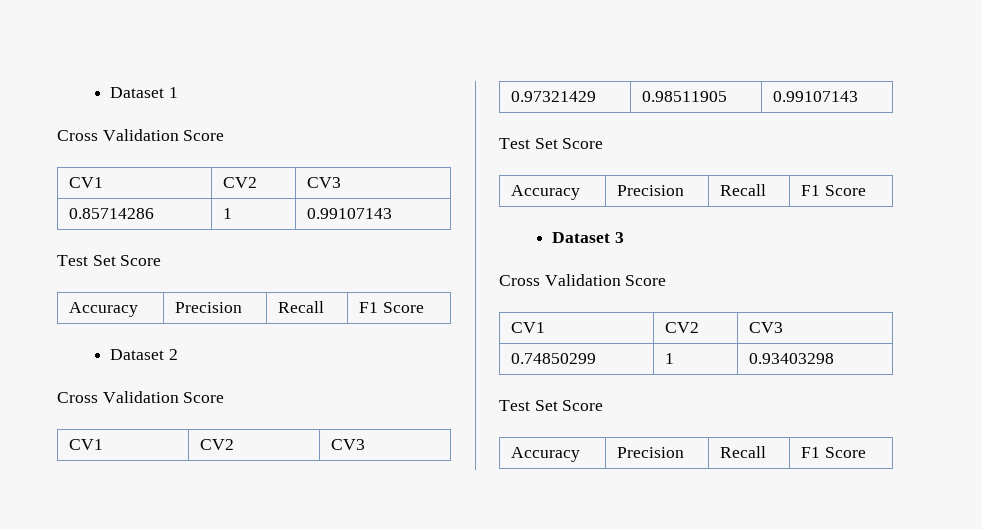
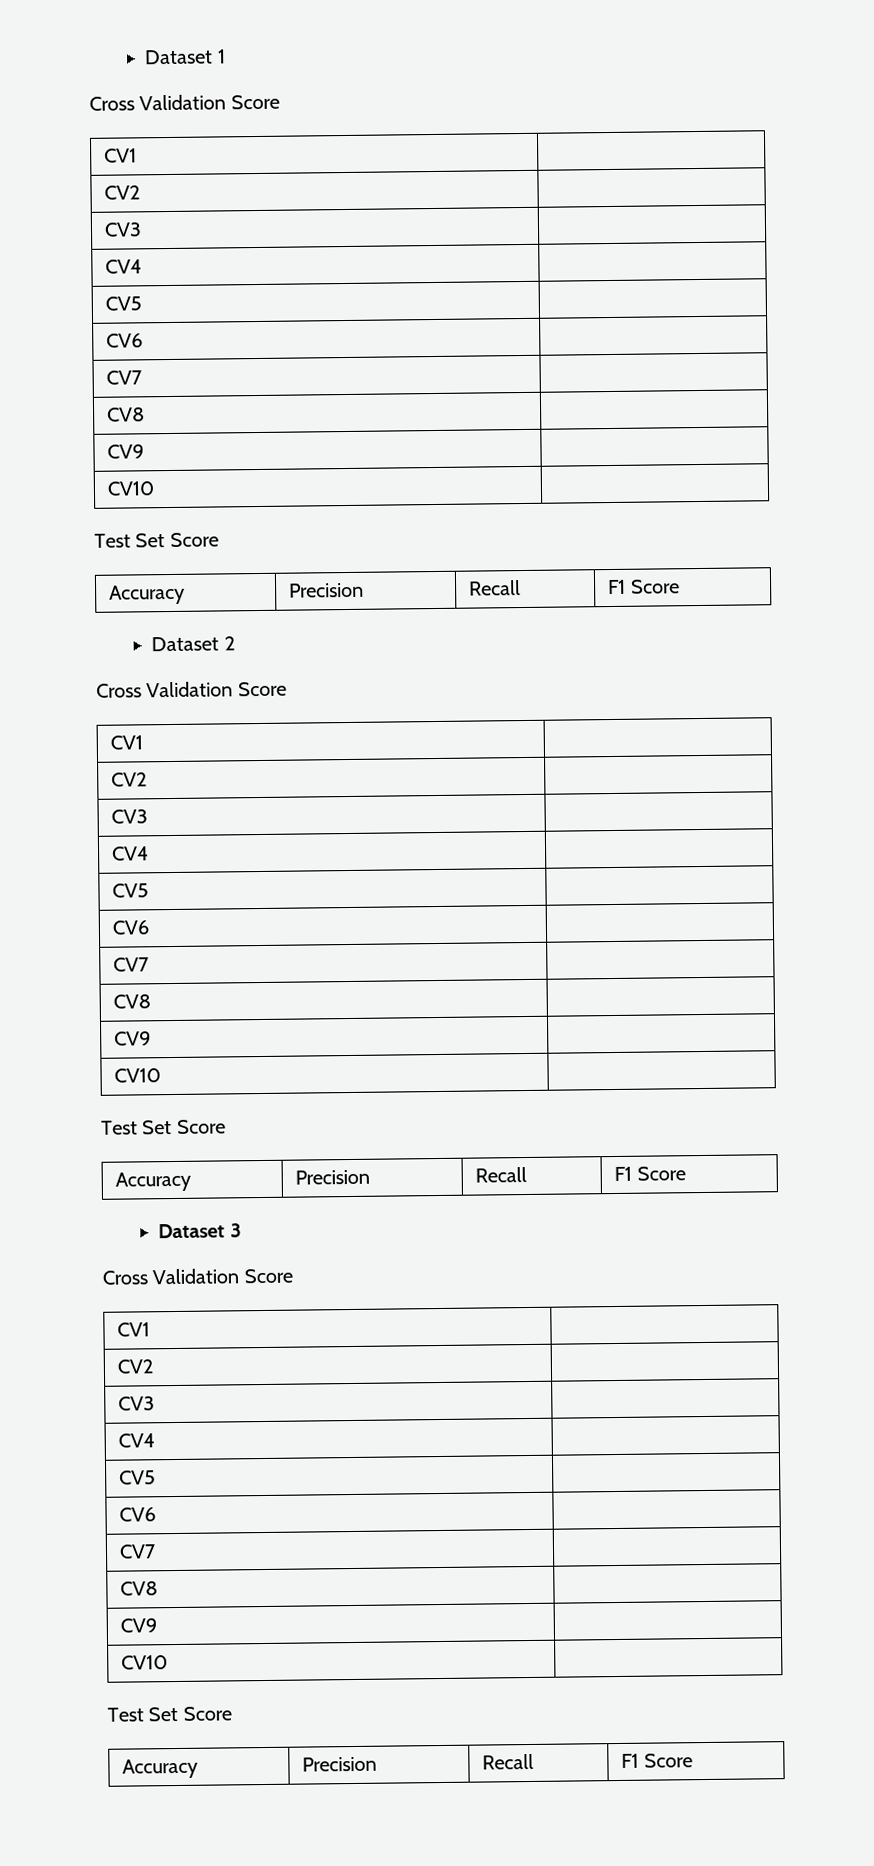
[223,177,258,188] [307,177,342,188] [69,208,155,219] [223,208,233,219] [307,208,393,219] CV2 | CV3 // 0.85714286 | 1 | 0.99107143 -> [104,185,141,200] [104,222,143,237] [105,259,143,274] [105,296,143,311] [106,333,144,348] [106,370,143,385] [107,407,146,422] [107,444,145,459] [107,481,156,496] // CV2 | // CV3 | // CV4 | // CV5 | // CV6 | // CV7 | // CV8 | // CV9 | // CV10 |
[200,439,235,450] [331,439,366,450] [511,91,597,102] [642,91,728,102] [773,91,859,102] CV2 | CV3 // 0.97321429 | 0.98511905 | 0.99107143 -> [111,772,148,787] [111,809,149,824] [111,846,150,861] [112,883,150,898] [112,920,150,935] [113,957,150,972] [113,994,152,1009] [114,1031,152,1046] [114,1068,162,1083] // CV2 | // CV3 | // CV4 | // CV5 | // CV6 | // CV7 | // CV8 | // CV9 | // CV10 |
[665,322,700,333] [749,322,784,333] [511,353,597,364] [665,353,675,364] [749,353,835,364] CV2 | CV3 // 0.74850299 | 1 | 0.93403298 -> [117,1359,154,1374] [118,1396,156,1411] [118,1433,156,1448] [119,1470,157,1485] [119,1507,157,1522] [119,1544,157,1559] [120,1581,159,1596] [120,1618,158,1633] [121,1655,169,1670] // CV2 | // CV3 | // CV4 | // CV5 | // CV6 | // CV7 | // CV8 | // CV9 | // CV10 |

